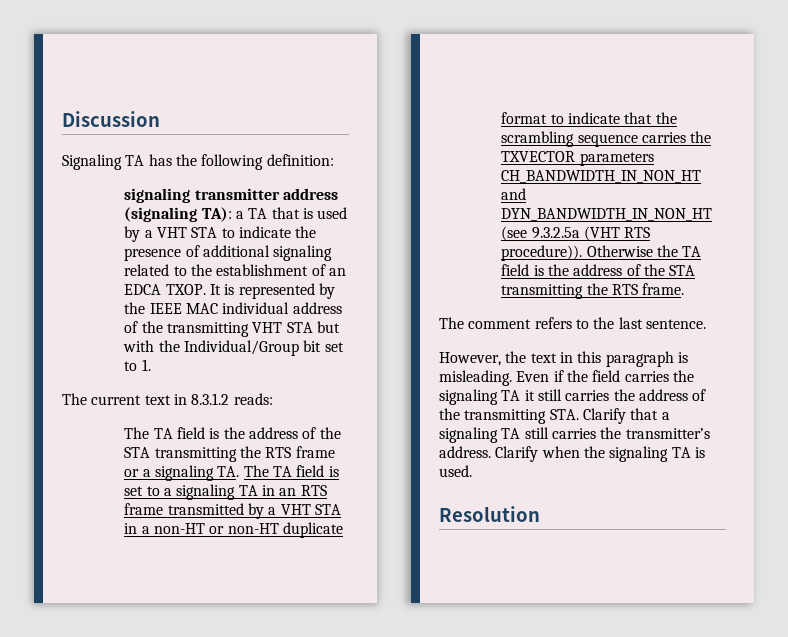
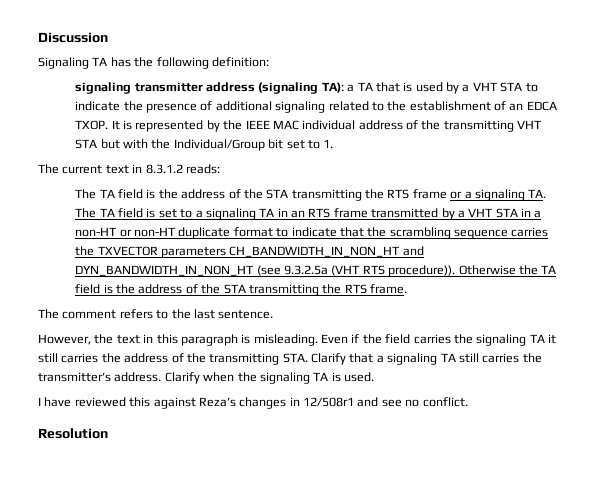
(472, 471) none -> [38,397,468,409] // I have reviewed this against Reza’s changes in 12/508r1 and see no conflict.

